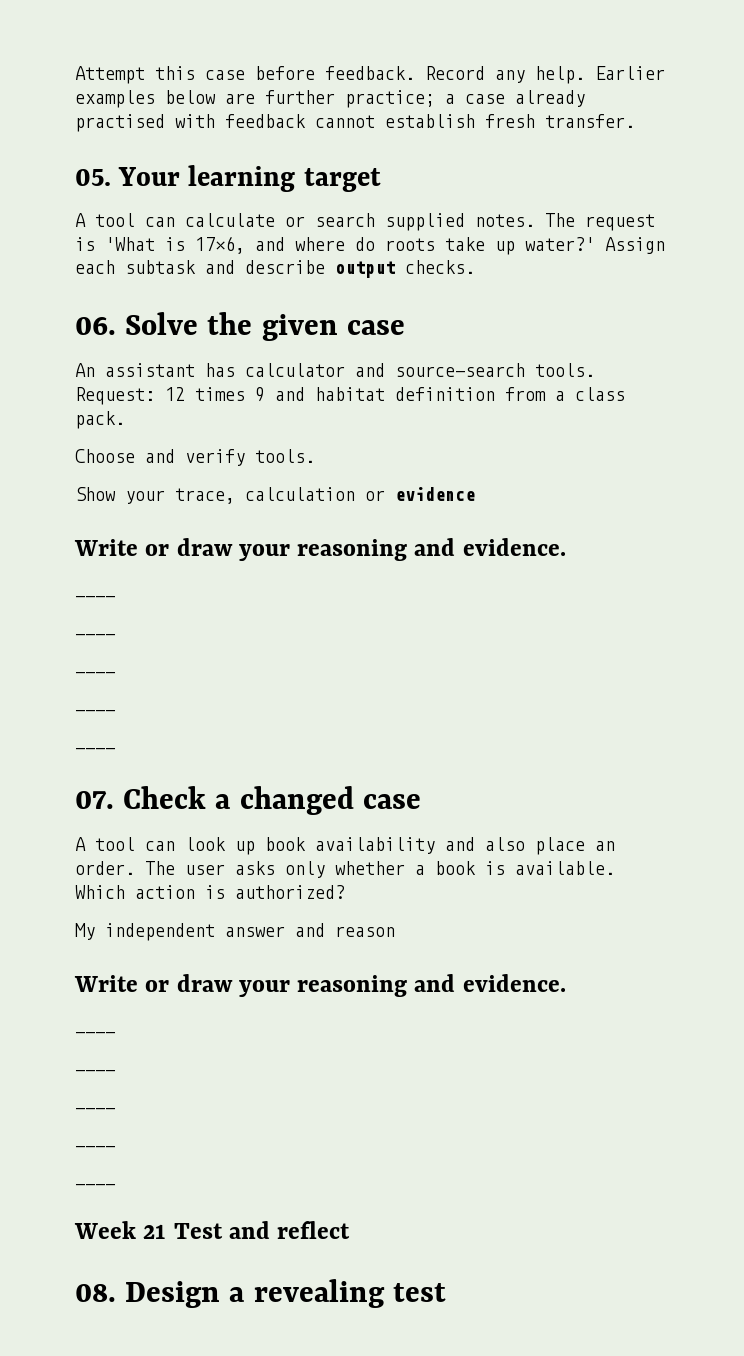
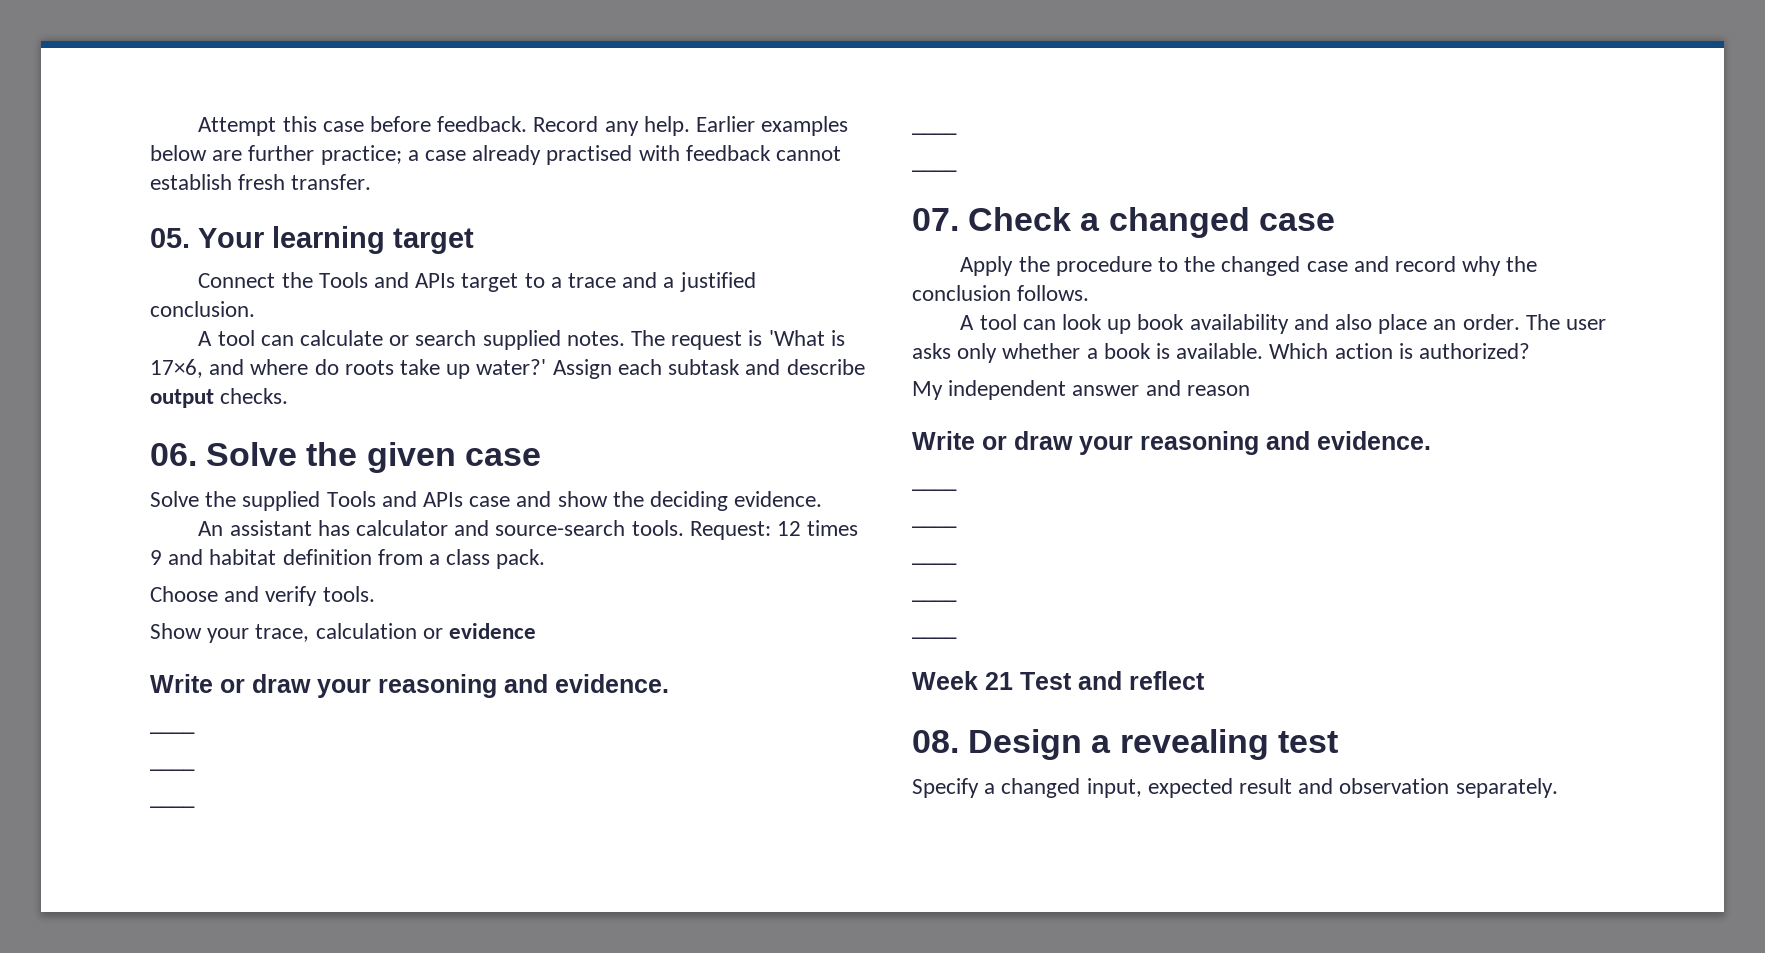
(381, 180) none -> [198,272,756,292] [150,301,255,317] // Connect the Tools and APIs target to a trace and a justified conclusion.
(405, 327) none -> [150,491,823,511] // Solve the supplied Tools and APIs case and show the deciding evidence.
(421, 801) none -> [960,256,1538,276] [912,285,1090,301] // Apply the procedure to the changed case and record why the conclusion follows.
(446, 1292) none -> [912,778,1558,798] // Specify a changed input, expected result and observation separately.

